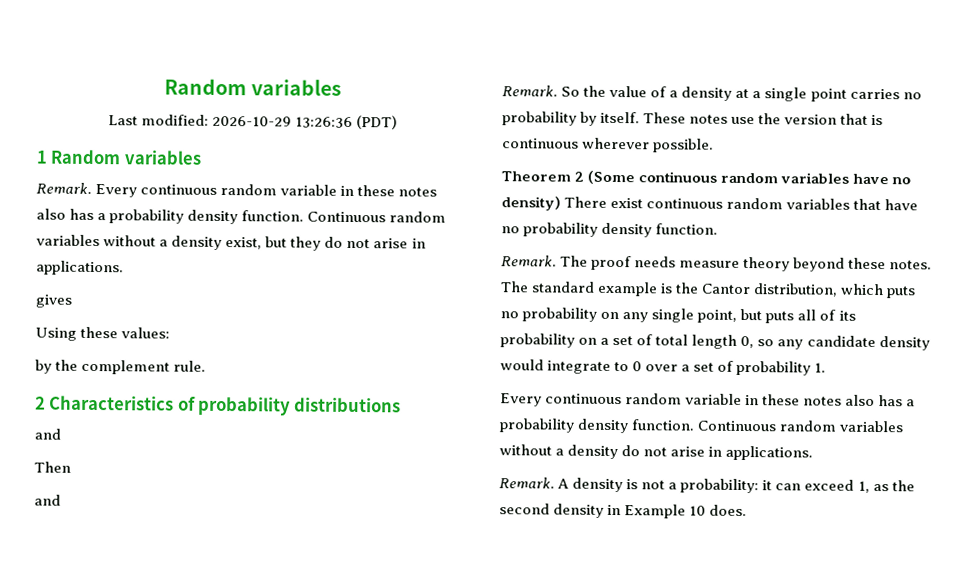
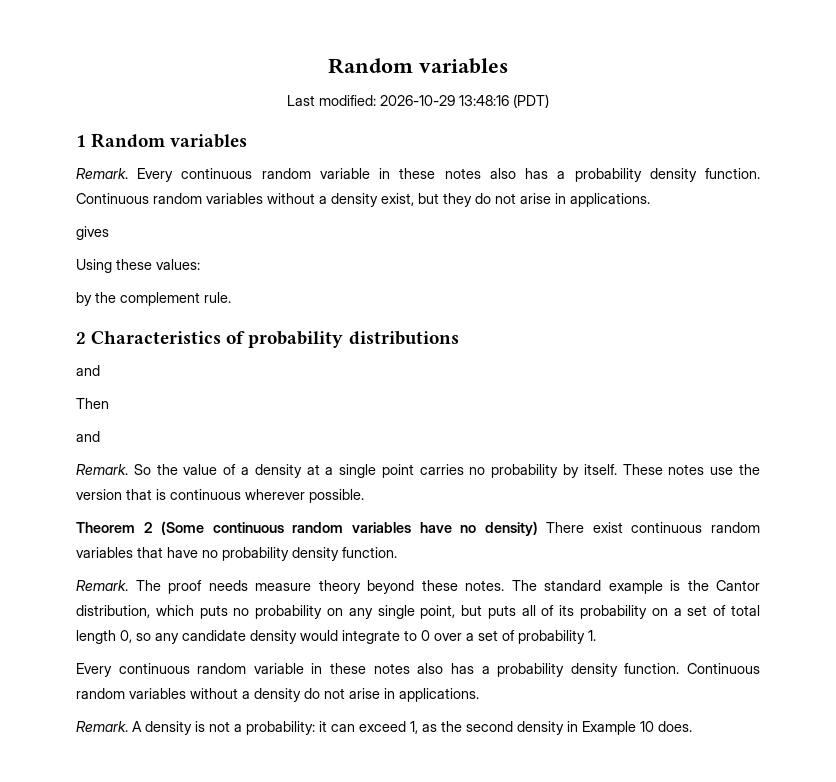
[295,116,354,128] 13:26:36 -> [459,95,509,106] 13:48:16

